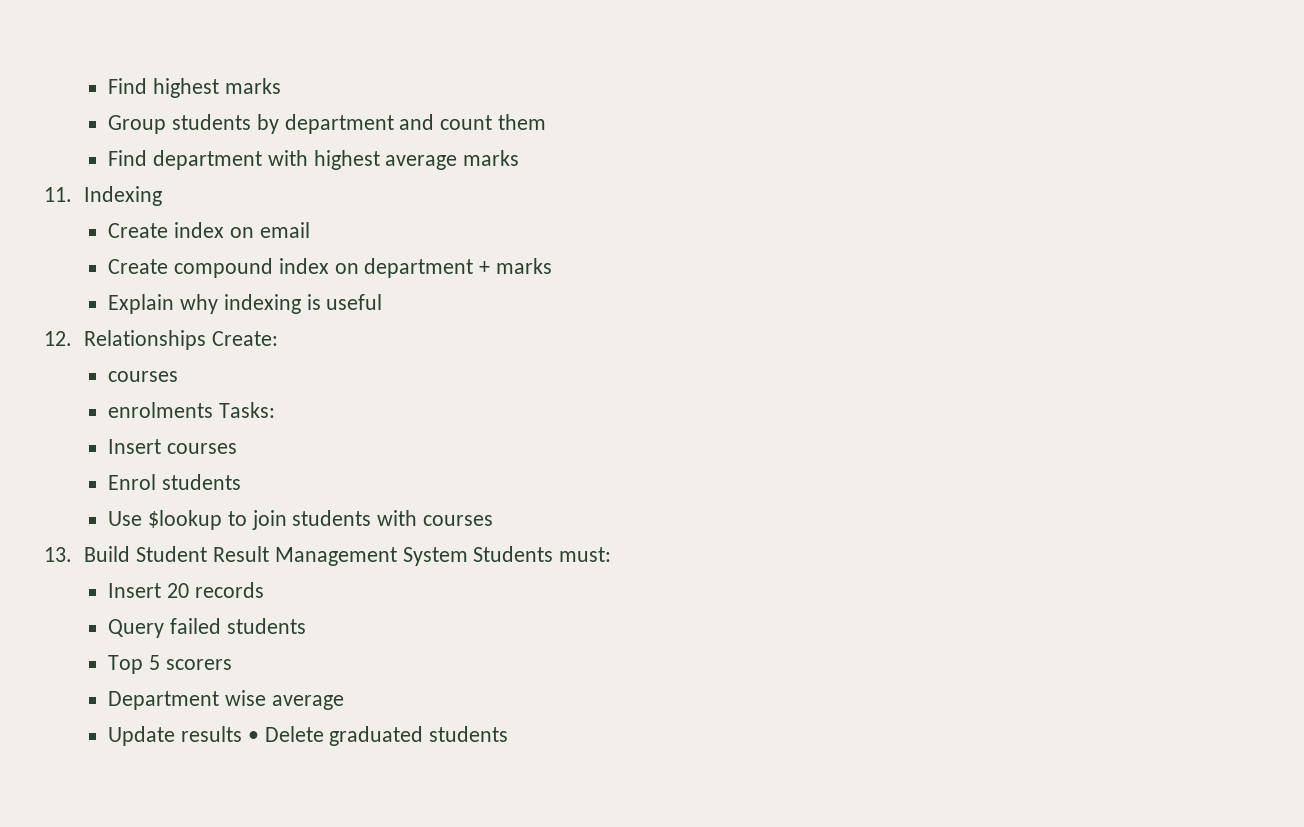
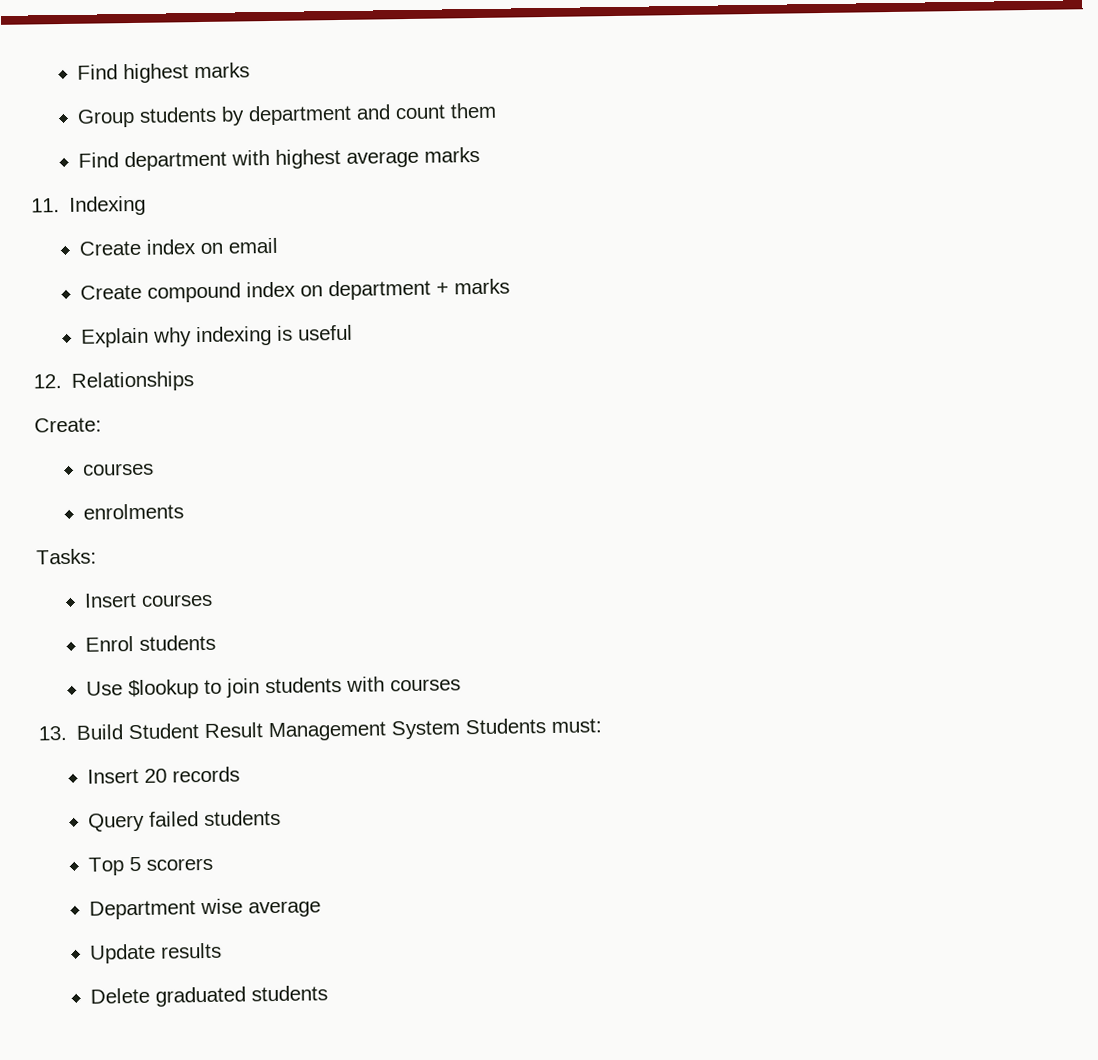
(207, 340) none -> (195, 381) //
(214, 410) none -> (185, 511) //
[247,731,259,742] • -> (223, 950) //

